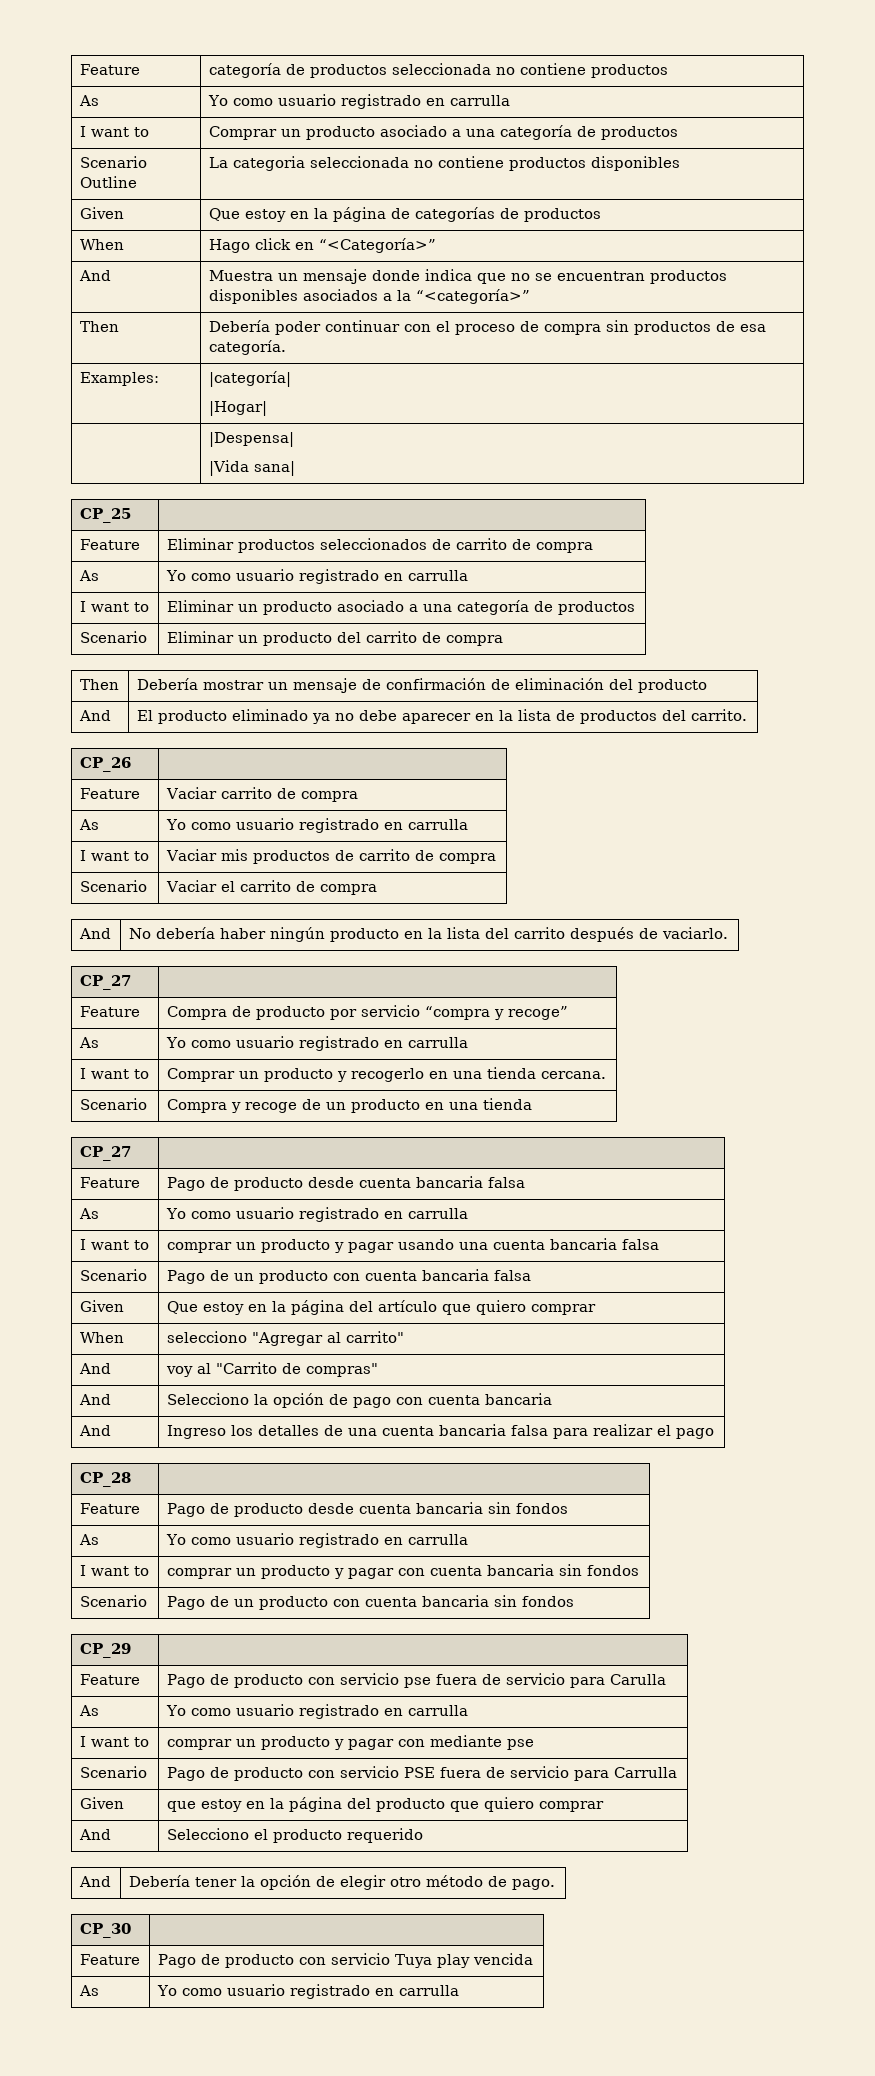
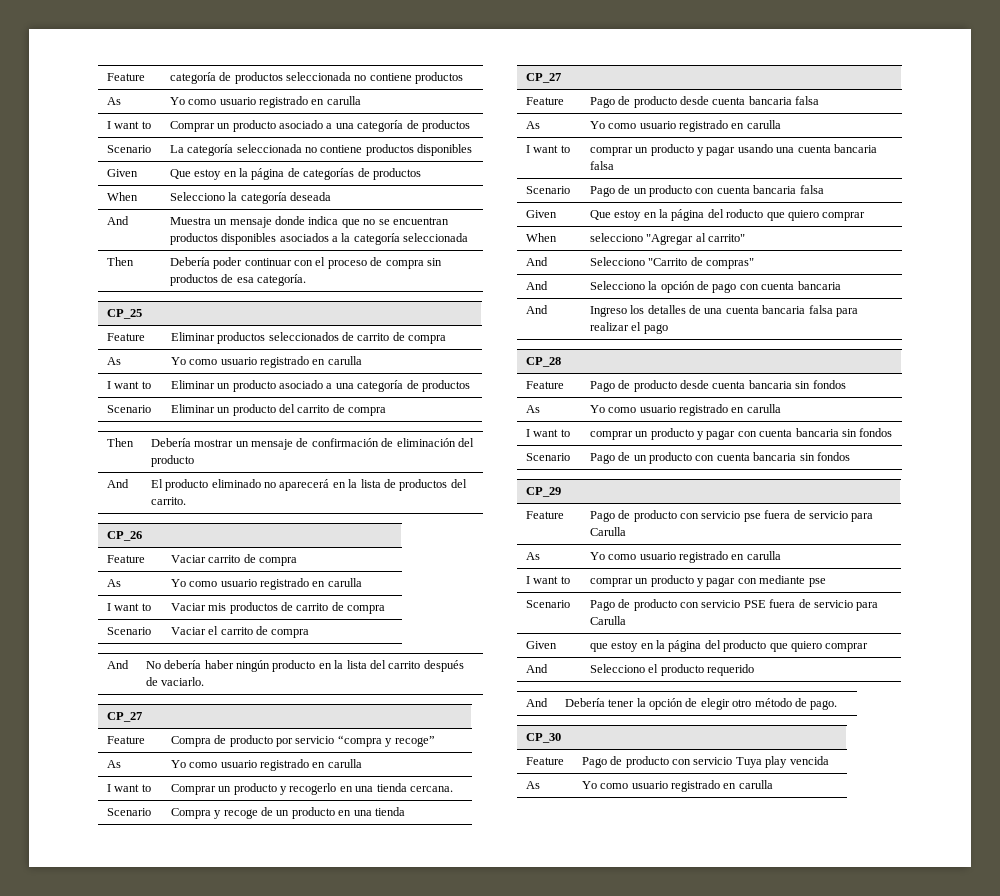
[449,95,510,106] carrulla -> [326,96,361,105] carulla
[79,176,137,188] Outline -> (151, 149) none
[232,156,305,171] categoria -> [187,144,234,156] categoría
[208,238,436,253] Hago click en “<Categoría>” -> [169,192,332,204] Selecciono la categoría deseada
[415,289,530,304] “<categoría>” -> [353,233,469,245] categoría seleccionada
[79,372,159,386] [208,371,291,387] [208,401,267,416] [208,432,294,447] [208,460,295,476] // Examples: | |categoría| // |Hogar| // | |Despensa| // |Vida sana| -> (307, 280) none
[407,570,468,581] carrulla -> [327,356,362,365] carulla
[311,710,471,724] ya no debe aparecer -> [264,479,330,491] no aparecerá
[407,819,468,830] carrulla -> [327,578,362,587] carulla
[407,1037,468,1048] carrulla -> [327,759,362,768] carulla
[407,1208,468,1219] carrulla -> [746,120,781,129] carulla
[377,1300,437,1312] artículo -> [726,209,764,218] roducto
[165,1363,211,1377] voy al -> [589,257,645,266] Selecciono
[407,1534,468,1545] carrulla -> [746,404,781,413] carulla
[407,1705,468,1716] carrulla -> [746,551,781,560] carulla
[613,1767,677,1778] Carrulla -> [589,616,626,625] Carulla
[398,1985,459,1996] carrulla -> [738,780,773,789] carulla

